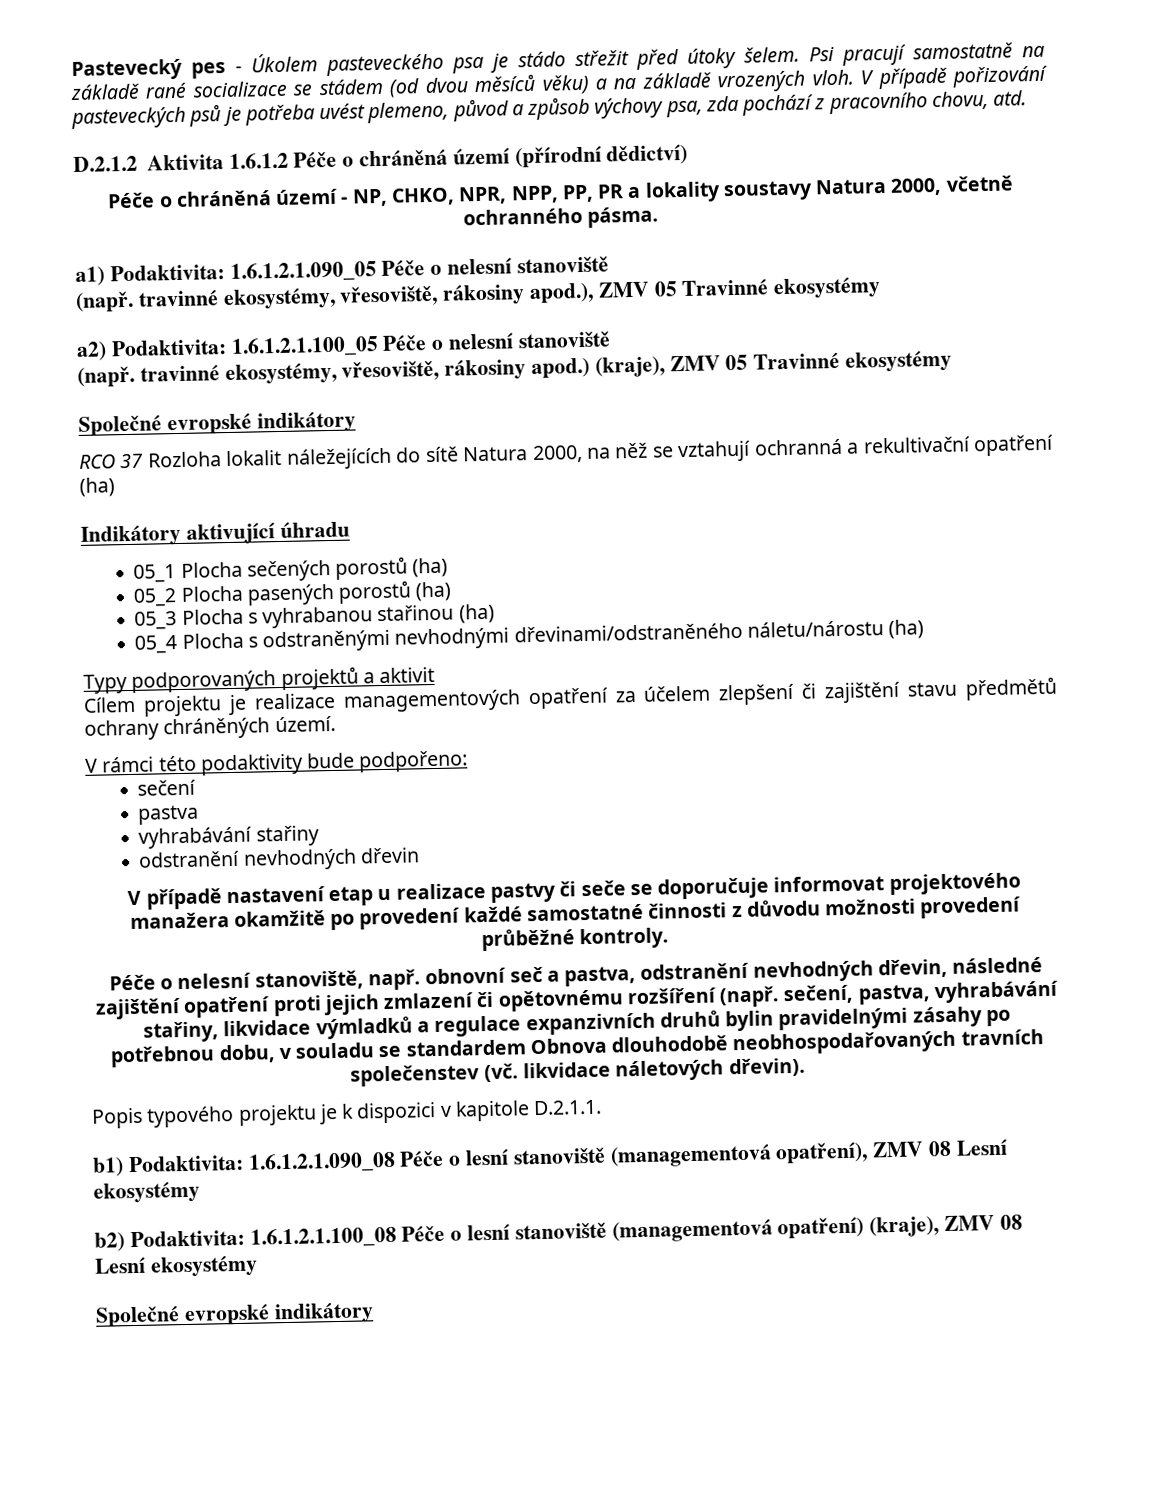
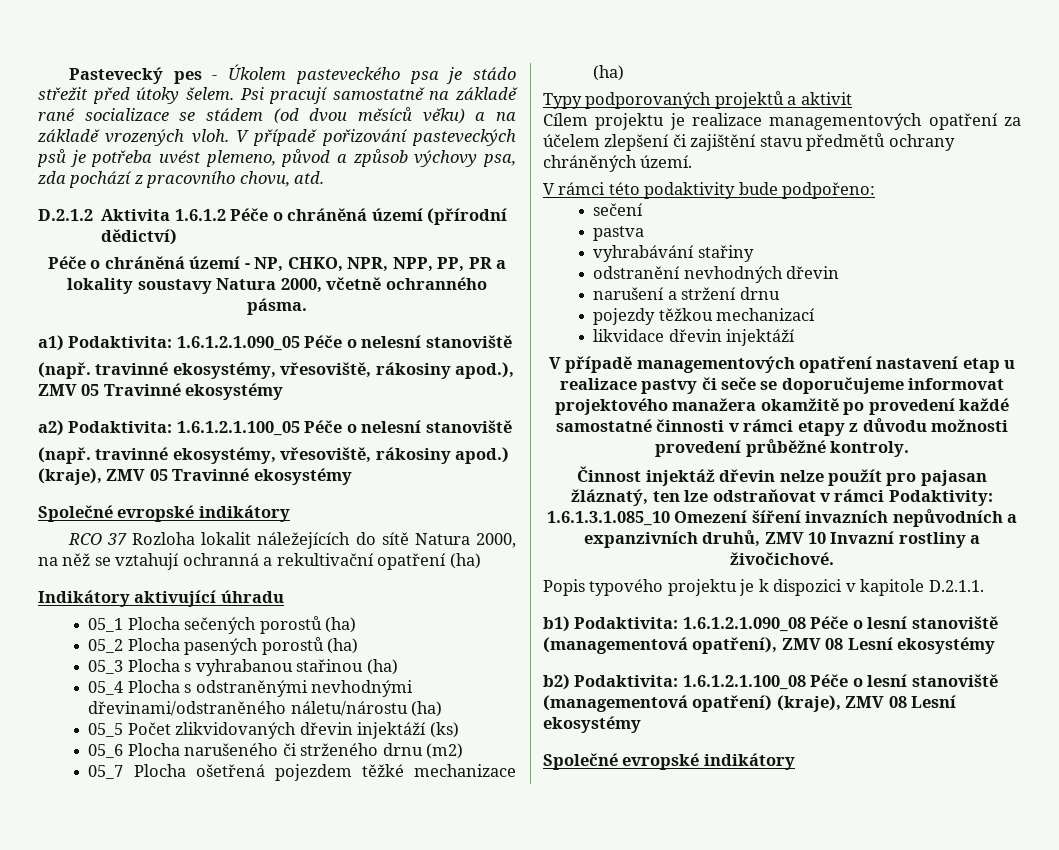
(925, 629) none -> [88,722,459,739] [88,743,464,759] [88,764,516,781] [593,65,625,81] // 05_5 Počet zlikvidovaných dřevin injektáží (ks) // 05_6 Plocha narušeného či strženého drnu (m2) // 05_7 Plocha ošetřená pojezdem těžké mechanizace (ha)
[127,888,223,910] // V případě -> [593,287,780,300] [593,308,816,325] [593,329,796,346] [548,356,872,373] // narušení a stržení drnu // pojezdy těžkou mechanizací // likvidace dřevin injektáží // V případě managementových opatření
[657,877,770,900] doporučuje -> [781,377,904,394] doporučujeme
(728, 910) none -> [728,419,845,436] v rámci etapy
[108,957,1044,991] [95,980,1059,1020] [143,1006,1011,1043] [110,1029,1044,1068] [350,1057,806,1087] Péče o nelesní stanoviště, např. obnovní seč a pastva, odstranění nevhodných dřevin, následné zajištění opatření proti jejich zmlazení či opětovnému rozšíření (např. sečení, pastva, vyhrabávání stařiny, likvidace výmladků a regulace expanzivních druhů bylin pravidelnými zásahy po potřebnou dobu, v souladu se standardem Obnova dlouhodobě neobhospodařovaných travních společenstev (vč. likvidace náletových dřevin). -> [577,466,987,486] [571,489,993,506] [546,509,1018,527] [583,530,981,548] [730,552,834,565] Činnost injektáž dřevin nelze použít pro pajasan žláznatý, ten lze odstraňovat v rámci Podaktivity: 1.6.1.3.1.085_10 Omezení šíření invazních nepůvodních a expanzivních druhů, ZMV 10 Invazní rostliny a živočichové.

